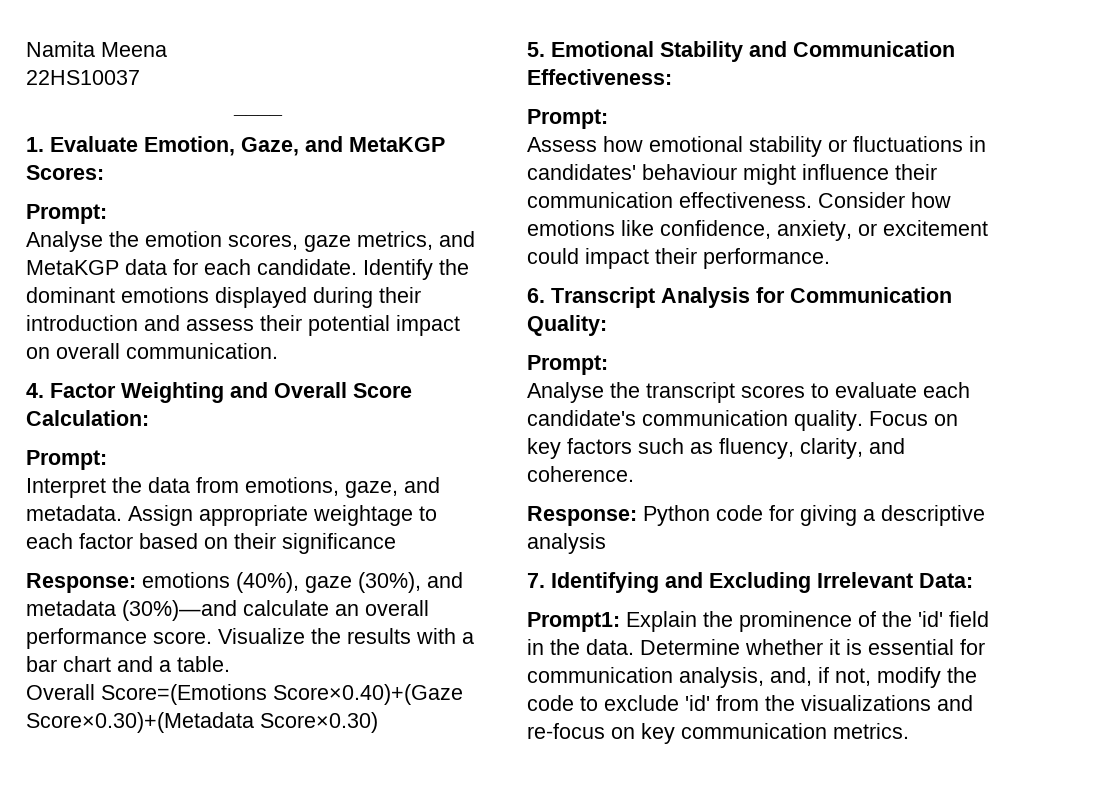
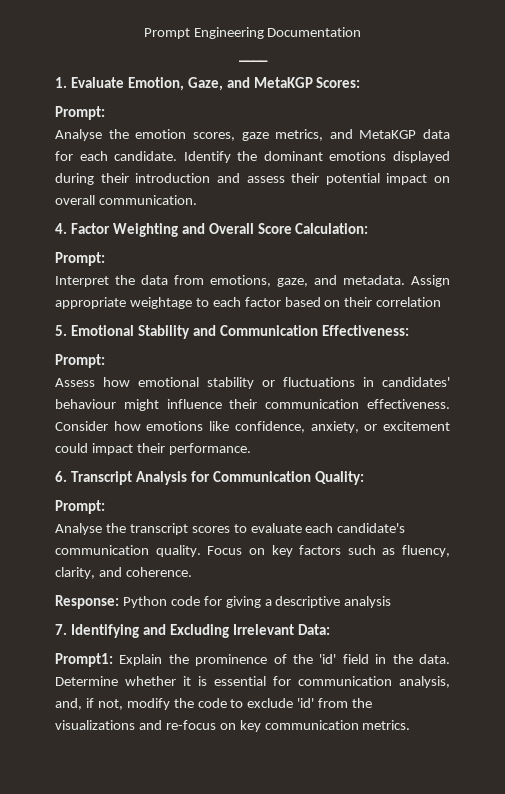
[26,41,167,57] [26,70,140,85] Namita Meena // 22HS10037 -> [143,27,362,39] Prompt Engineering Documentation
[282,533,396,554] [26,572,463,593] [26,600,429,621] [26,628,474,649] [26,656,230,672] [26,684,463,705] [26,712,378,733] significance // Response: emotions (40%), gaze (30%), and metadata (30%)—and calculate an overall performance score. Visualize the results with a bar chart and a table. // Overall Score=(Emotions Score×0.40)+(Gaze Score×0.30)+(Metadata Score×0.30) -> [376,297,442,307] correlation

